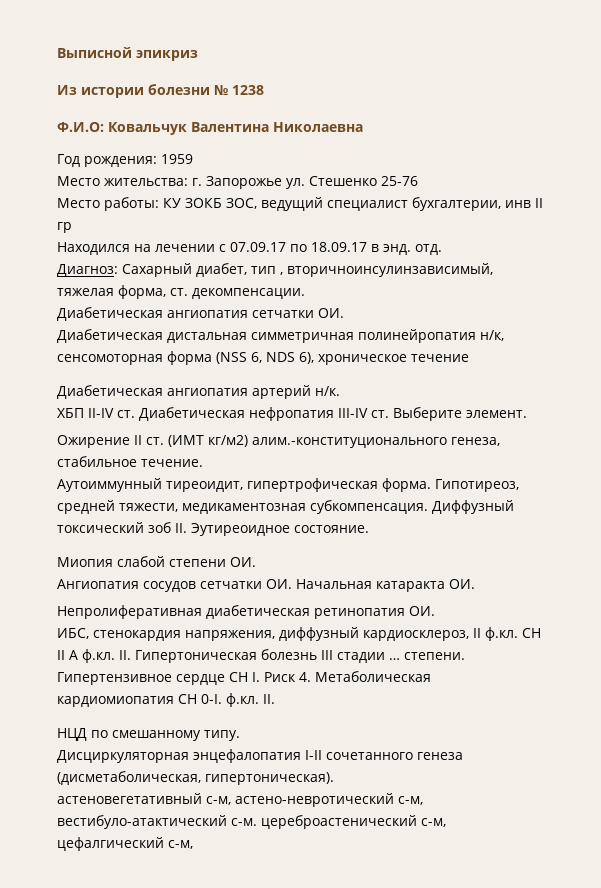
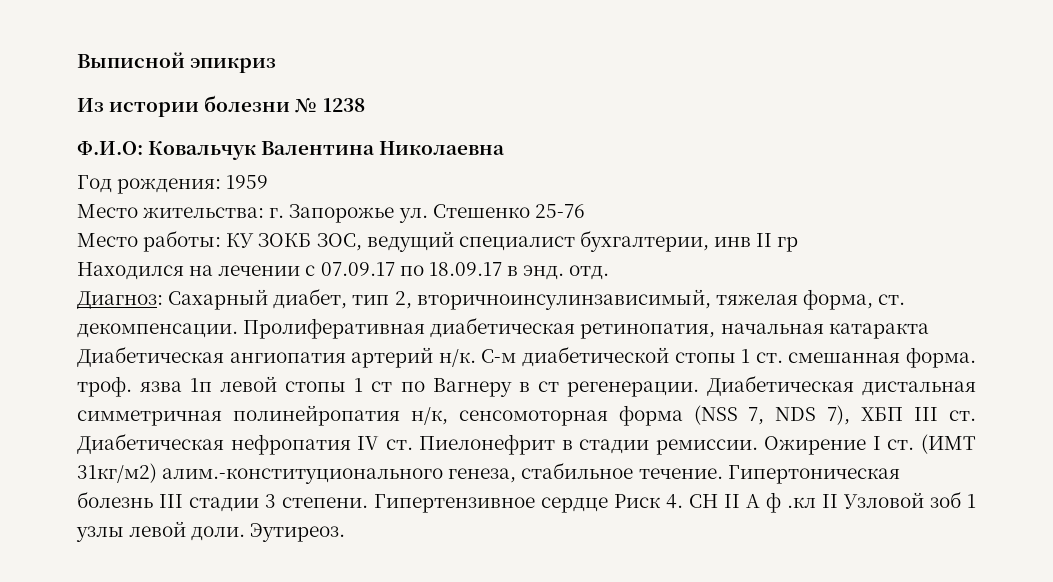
[280,272,283,275] , -> [394,291,412,309] 2,
[57,307,344,321] // Диабетическая ангиопатия сетчатки ОИ. // -> [243,317,929,339] [77,346,977,368] [77,376,699,397] Пролиферативная диабетическая ретинопатия, начальная катаракта Диабетическая ангиопатия артерий н/к. С-м диабетической стопы 1 ст. смешанная форма. троф. язва 1п левой стопы 1 ст по Вагнеру в ст регенерации.
[251,352,469,365] [57,385,340,399] [57,407,527,421] [57,435,142,448] 6, NDS 6), хроническое течение // Диабетическая ангиопатия артерий н/к. // ХБП II-IV ст. Диабетическая нефропатия III-IV ст. Выберите элемент. // Ожирение II -> [748,405,976,425] [77,433,881,455] 7, NDS 7), ХБП III ст. Диабетическая нефропатия IV ст. Пиелонефрит в стадии ремиссии. Ожирение I
[208,435,248,447] кг/м2) -> [77,463,157,483] 31кг/м2)
[57,478,519,492] [57,500,514,514] [57,522,369,536] [57,556,256,567] [57,579,475,592] [57,605,435,619] [57,627,541,641] [57,649,131,663] // Аутоиммунный тиреоидит, гипертрофическая форма. Гипотиреоз, средней тяжести, медикаментозная субкомпенсация. Диффузный токсический зоб II. Эутиреоидное состояние. // Миопия слабой степени ОИ. // Ангиопатия сосудов сетчатки ОИ. Начальная катаракта ОИ. // Непролиферативная диабетическая ретинопатия ОИ. // ИБС, стенокардия напряжения, диффузный кардиосклероз, II ф.кл. СН II А ф.кл. II. -> (723, 473) none
[389,658,400,660] … -> [265,494,276,508] 3
[229,671,431,682] [57,693,275,707] [57,728,240,741] [57,749,463,763] [57,771,334,785] [57,793,423,807] [57,815,446,829] [57,837,193,851] СН I. Риск 4. Метаболическая кардиомиопатия СН 0-I. ф.кл. II. // НЦД по смешанному типу. // Дисциркуляторная энцефалопатия I-II сочетанного генеза (дисметаболическая, гипертоническая). // астеновегетативный с-м, астено-невротический с-м, вестибуло-атактический с-м. цереброастенический с-м, цефалгический с-м, -> [614,491,976,513] [76,521,346,542] Риск 4. СН II А ф .кл II Узловой зоб 1 узлы левой доли. Эутиреоз.

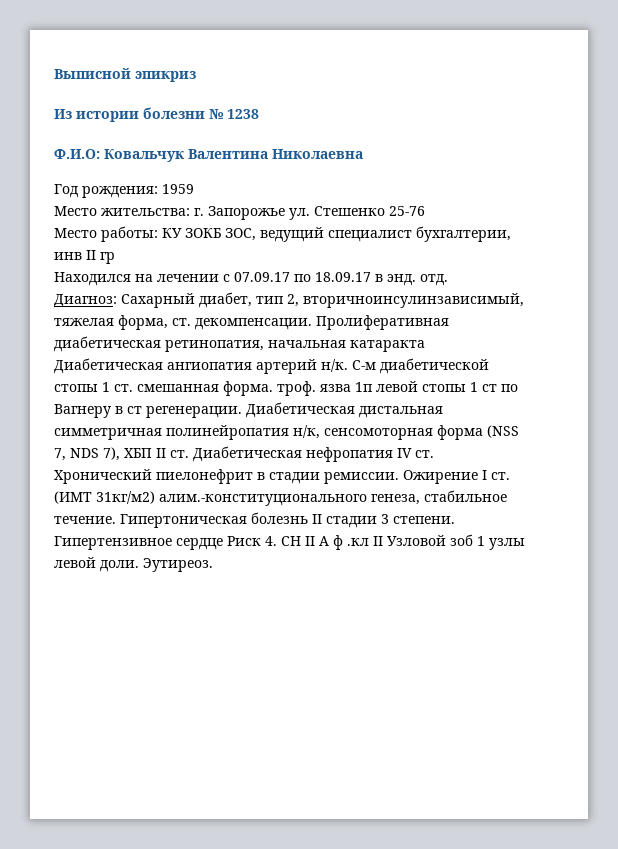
[914,407,939,421] III -> [156,448,166,458] II
[419,434,556,455] Пиелонефрит -> [54,469,253,484] Хронический пиелонефрит
[159,494,183,508] III -> [312,514,322,524] II

